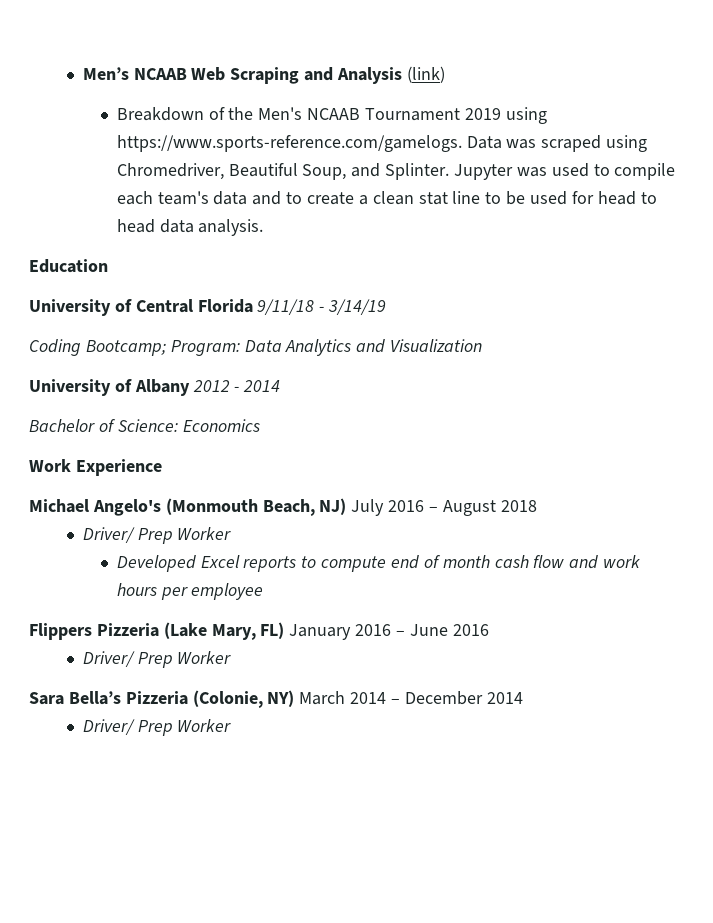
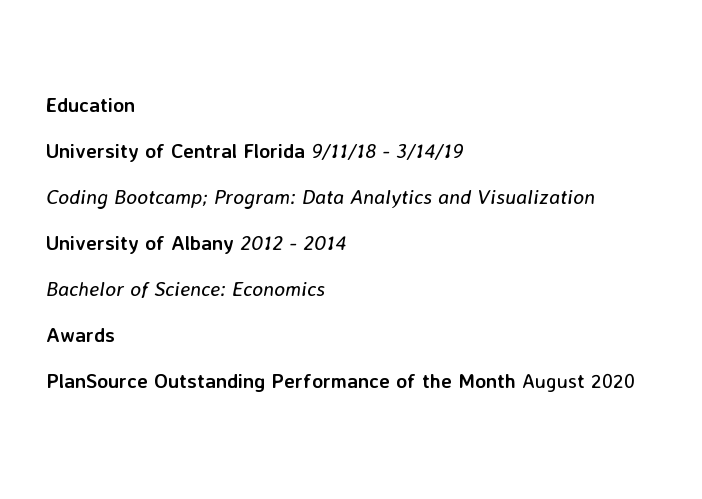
[82,66,445,84] [116,107,547,124] [116,135,648,152] [116,163,676,180] [116,191,657,205] [116,219,264,236] Men’s NCAAB Web Scraping and Analysis (link) // Breakdown of the Men's NCAAB Tournament 2019 using https://www.sports-reference.com/gamelogs. Data was scraped using Chromedriver, Beautiful Soup, and Splinter. Jupyter was used to compile each team's data and to create a clean stat line to be used for head to head data analysis. // -> (46, 105) none
[29,459,162,476] [29,498,537,516] [82,527,232,544] [116,555,641,572] [116,583,264,600] [29,622,489,640] [82,651,232,668] [29,690,523,708] [82,719,232,736] Work Experience // Michael Angelo's (Monmouth Beach, NJ) July 2016 – August 2018 // Driver/ Prep Worker // Developed Excel reports to compute end of month cash flow and work hours per employee // Flippers Pizzeria (Lake Mary, FL) January 2016 – June 2016 // Driver/ Prep Worker // Sara Bella’s Pizzeria (Colonie, NY) March 2014 – December 2014 // Driver/ Prep Worker -> [46,328,115,342] [46,373,635,392] Awards // PlanSource Outstanding Performance of the Month August 2020

